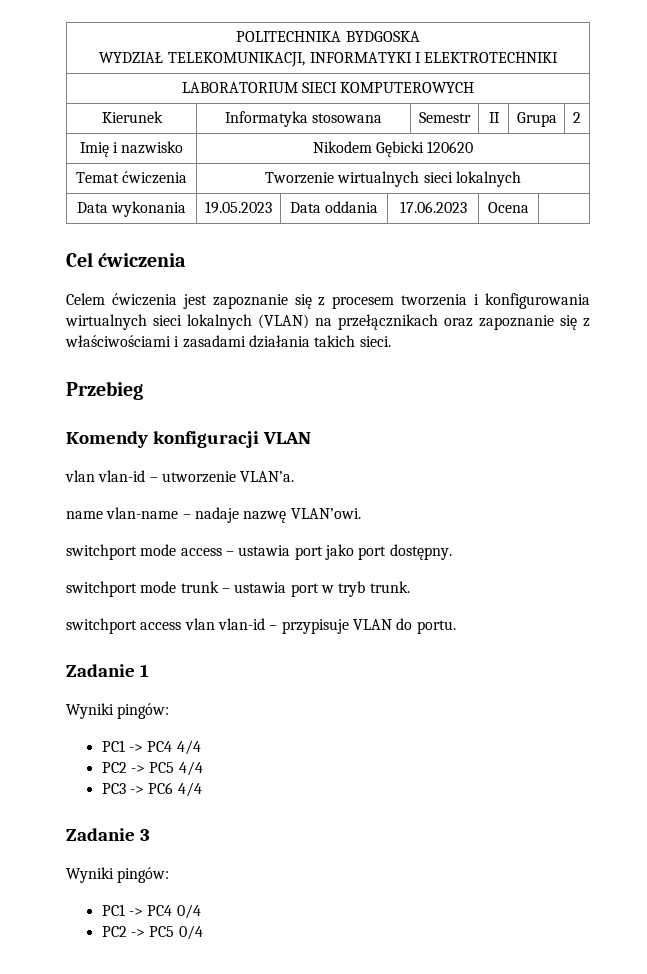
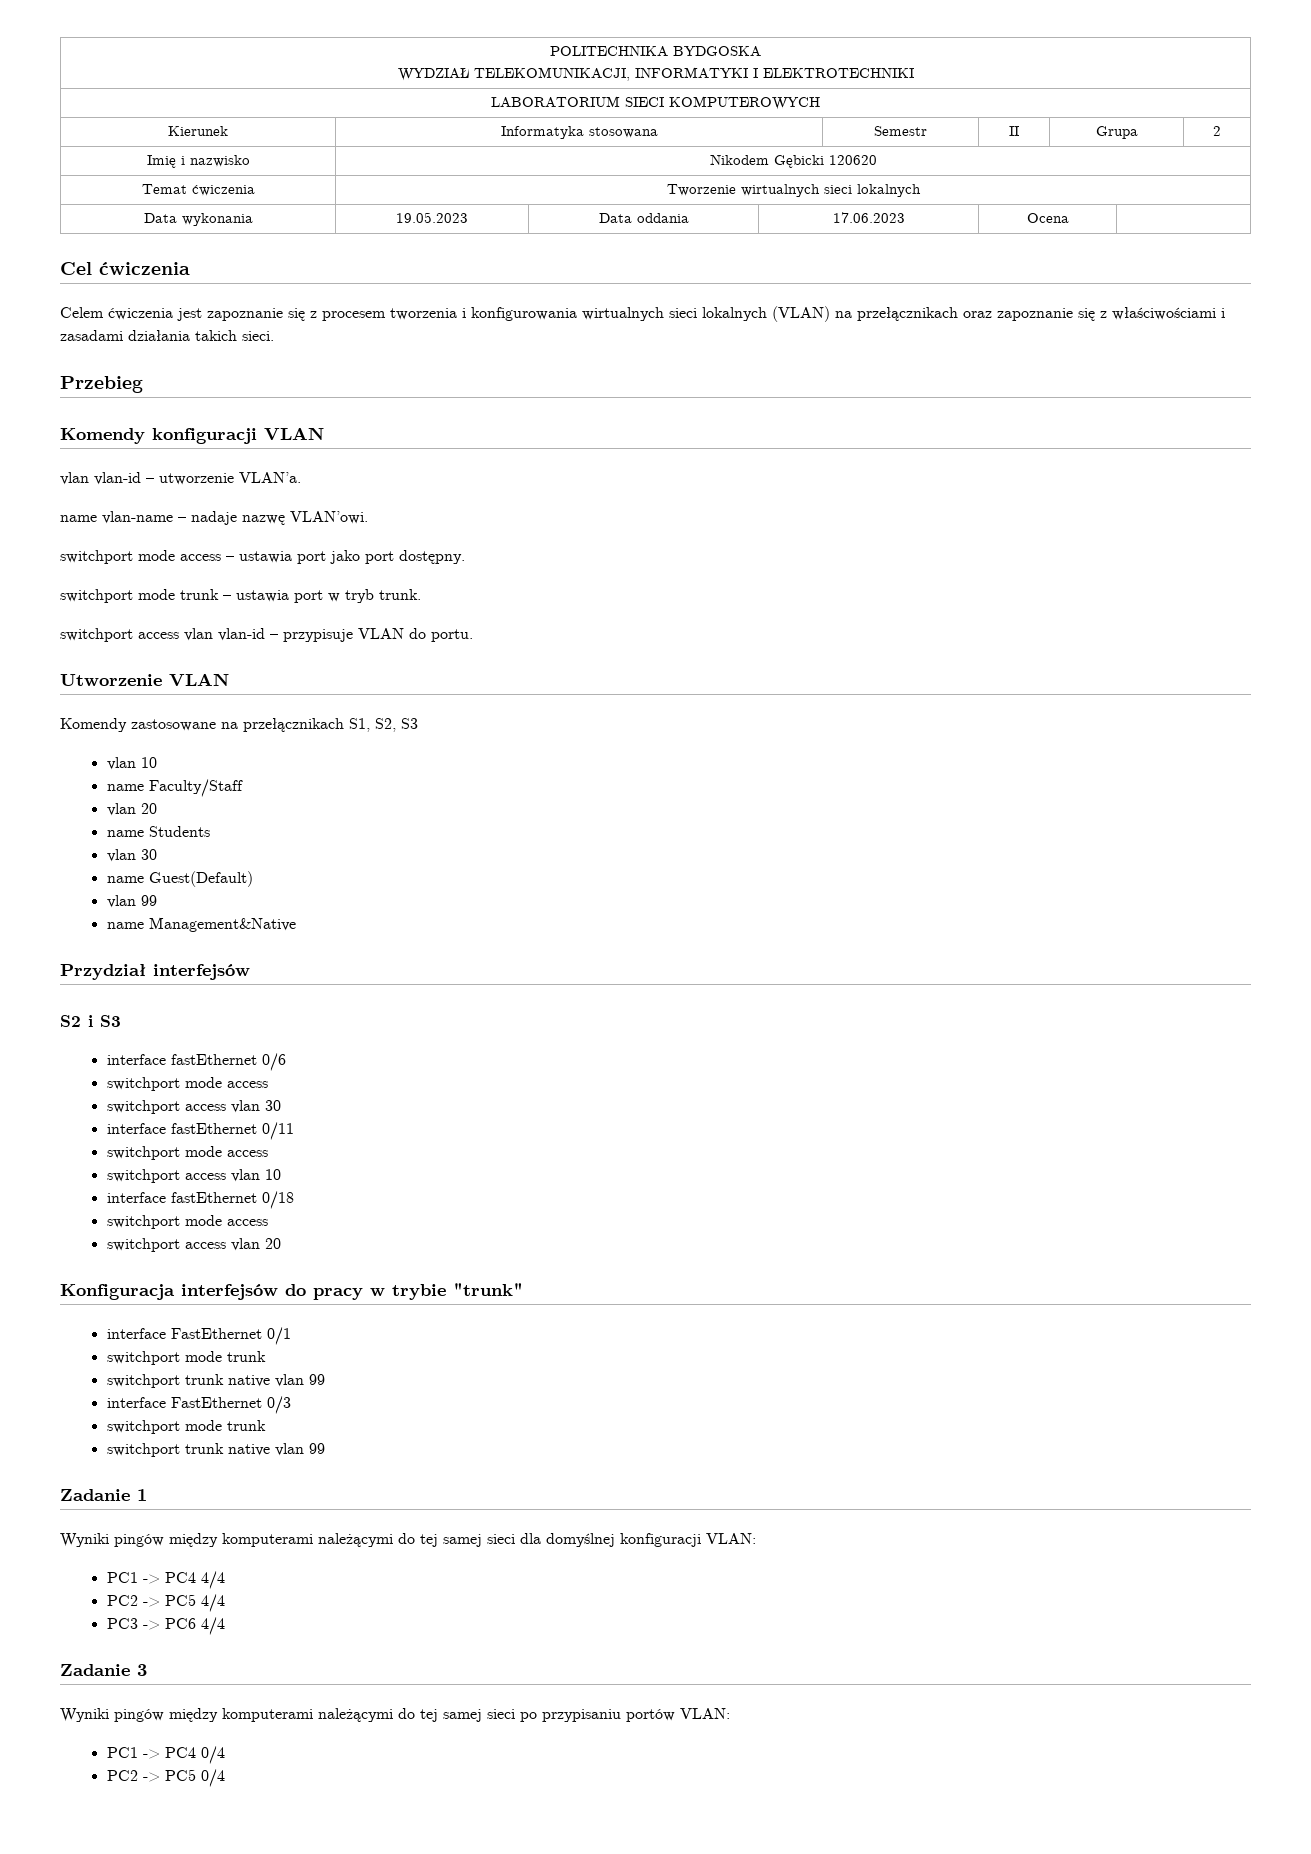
[66,664,149,677] [66,703,170,719] Zadanie 1 // Wyniki pingów: -> [60,673,229,686] [60,718,418,732] [106,757,157,770] [106,779,243,797] [106,803,157,816] [106,826,210,837] [106,849,157,862] [106,871,253,887] [106,895,157,908] [106,917,296,932] [60,964,250,980] [60,1015,121,1027] [106,1053,286,1071] [106,1077,268,1091] [106,1100,281,1114] [106,1122,294,1140] [106,1146,268,1160] [106,1169,281,1183] [106,1191,294,1209] [106,1215,268,1229] [106,1238,281,1252] [60,1283,523,1300] [106,1327,291,1345] [106,1351,266,1365] [106,1374,325,1388] [106,1396,291,1414] [106,1420,266,1434] [106,1443,325,1457] [60,1489,147,1501] [60,1533,756,1547] Utworzenie VLAN // Komendy zastosowane na przełącznikach S1, S2, S3 // vlan 10 // name Faculty/Staff // vlan 20 // name Students // vlan 30 // name Guest(Default) // vlan 99 // name Management&Native // Przydział interfejsów // S2 i S3 // interface fastEthernet 0/6 // switchport mode access // switchport access vlan 30 // interface fastEthernet 0/11 // switchport mode access // switchport access vlan 10 // interface fastEthernet 0/18 // switchport mode access // switchport access vlan 20 // Konfiguracja interfejsów do pracy w trybie "trunk" // interface FastEthernet 0/1 // switchport mode trunk // switchport trunk native vlan 99 // interface FastEthernet 0/3 // switchport mode trunk // switchport trunk native vlan 99 // Zadanie 1 // Wyniki pingów między komputerami należącymi do tej samej sieci dla domyślnej konfiguracji VLAN:
[117,867,170,883] pingów: -> [114,1708,730,1722] pingów między komputerami należącymi do tej samej sieci po przypisaniu portów VLAN:

